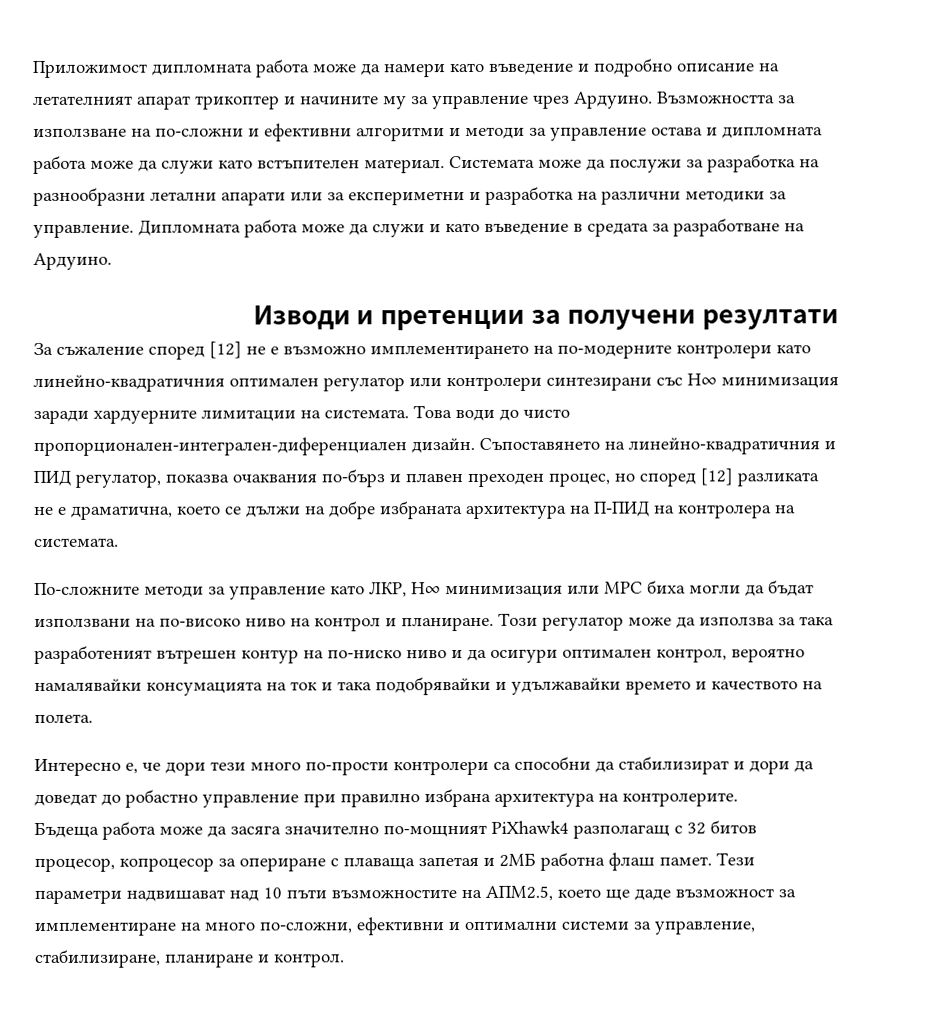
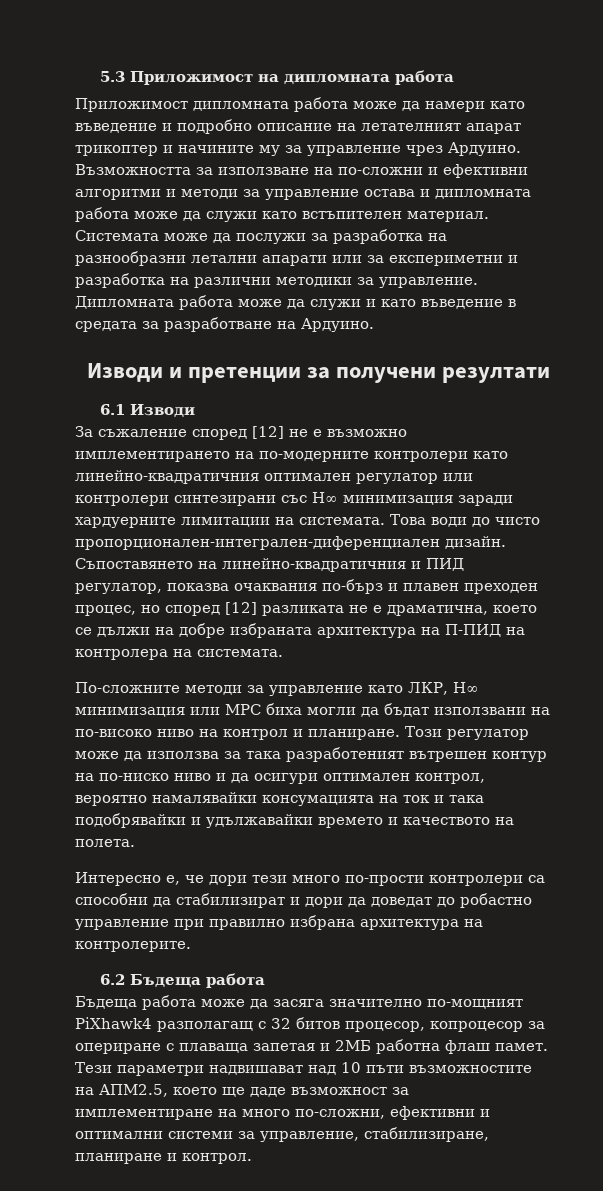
(32, 69) none -> [99,70,454,85] 5.3 Приложимост на дипломната работа //
(839, 319) none -> [99,404,195,418] // 6.1 Изводи
(738, 799) none -> [99,973,265,988] // 6.2 Бъдеща работа

